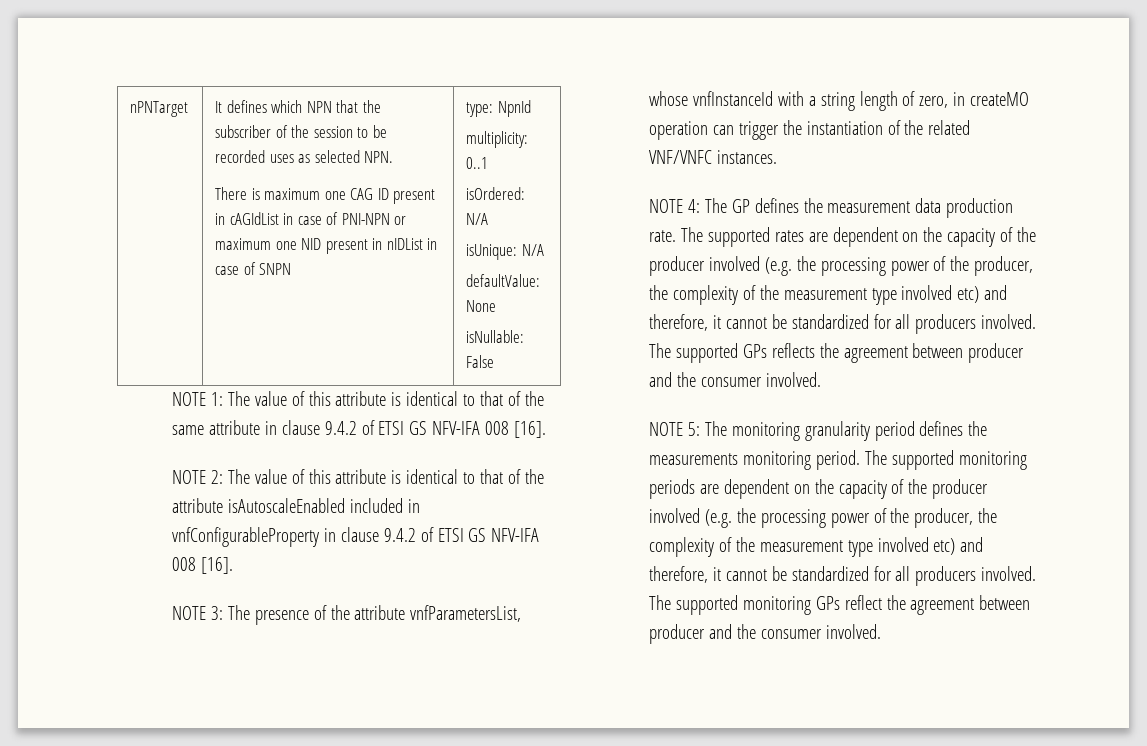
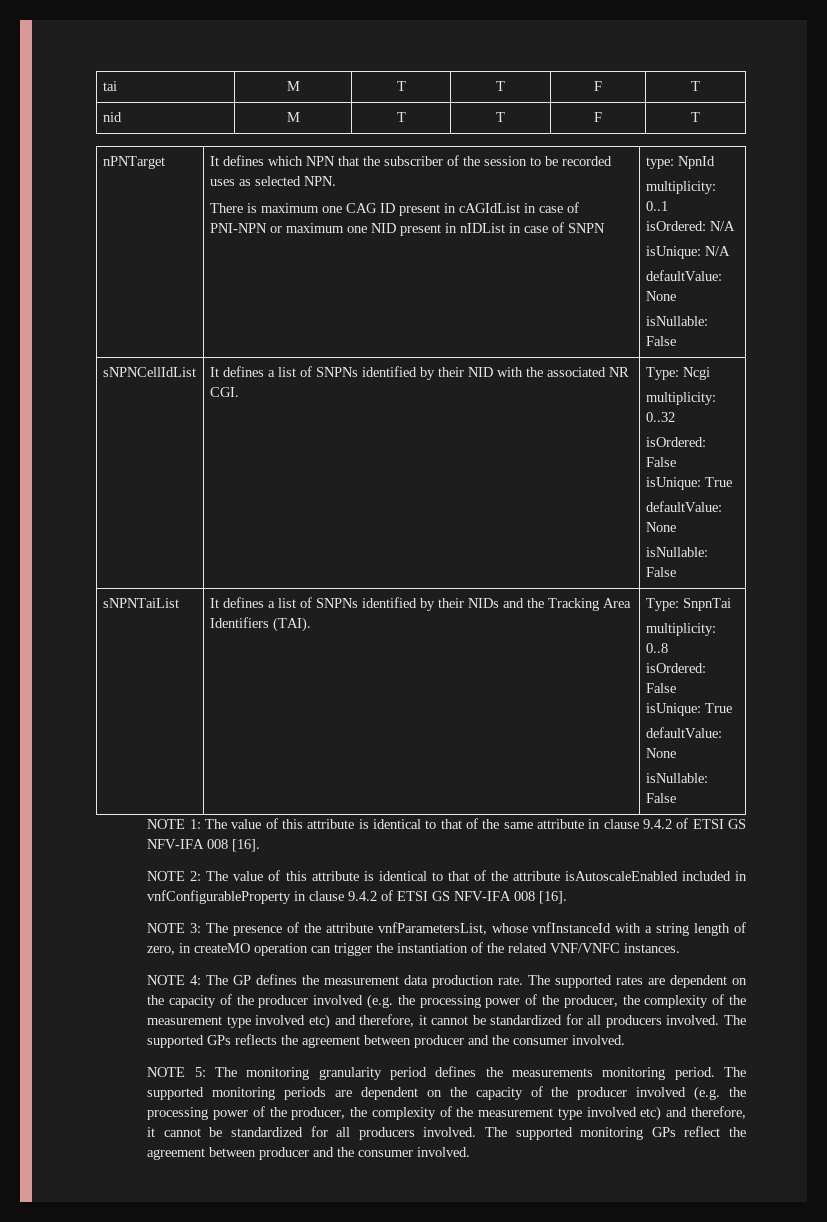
(130, 109) none -> [102,81,117,91] [286,81,300,91] [396,81,406,91] [496,81,505,91] [594,81,602,91] [691,81,700,91] [102,112,122,122] [286,112,300,122] [396,112,406,122] [496,112,505,122] [594,112,602,122] [691,112,700,122] tai | M | T | T | F | T // nid | M | T | T | F | T //
(495, 361) none -> [102,367,196,377] [209,366,629,380] [209,387,239,397] [645,367,710,380] [645,392,716,405] [645,412,675,422] [645,437,706,447] [645,457,676,467] [645,477,732,490] [645,501,722,512] [645,522,676,532] [645,547,708,557] [645,567,676,577] [102,598,179,608] [209,597,631,611] [209,617,311,632] [645,598,731,611] [645,623,716,636] [645,643,668,653] [645,663,706,673] [645,683,676,693] [645,703,732,716] [645,727,722,738] [645,748,676,758] [645,773,708,783] [645,793,676,803] // sNPNCellIdList | It defines a list of SNPNs identified by their NID with the associated NR CGI. | Type: Ncgi // multiplicity: 0..32 // isOrdered: False // isUnique: True // defaultValue: None // isNullable: False // sNPNTaiList | It defines a list of SNPNs identified by their NIDs and the Tracking Area Identifiers (TAI). | Type: SnpnTai // multiplicity: 0..8 // isOrdered: False // isUnique: True // defaultValue: None // isNullable: False

